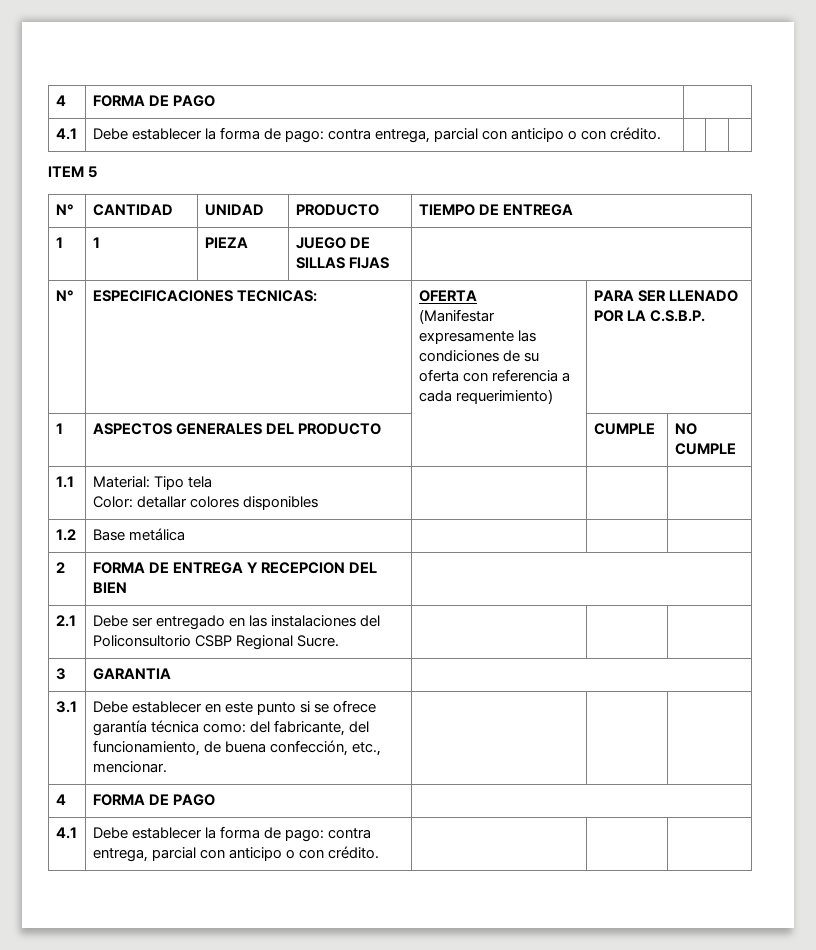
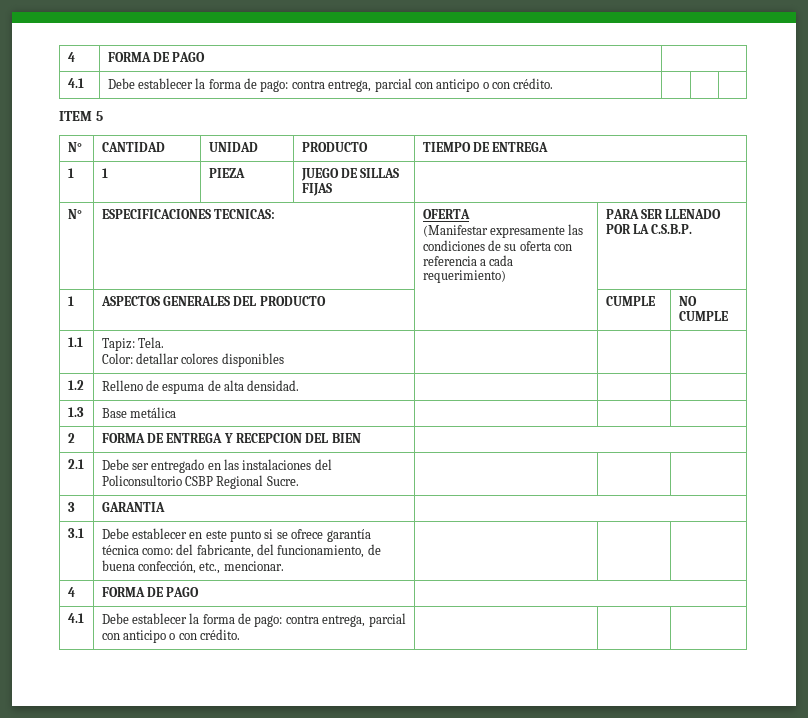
[92,476,212,490] Material: Tipo tela -> [101,337,164,351] Tapiz: Tela.
(76, 535) none -> [101,380,300,394] [67,407,84,417] | Relleno de espuma de alta densidad. | | | // 1.3

